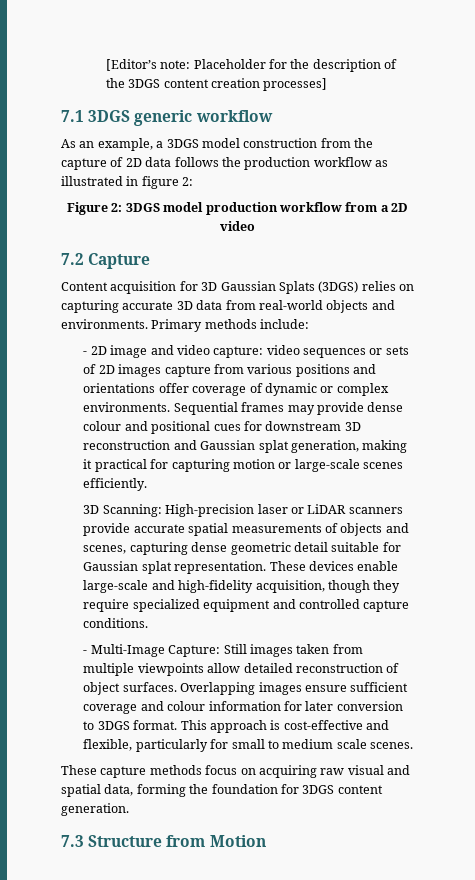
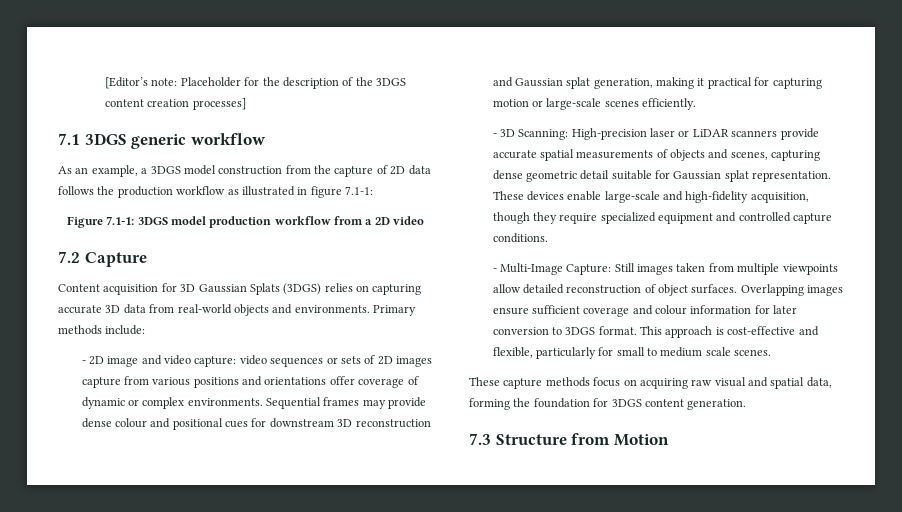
[182,177,194,186] 2: -> [345,186,373,195] 7.1-1:
[111,203,123,212] 2: -> [106,216,135,225] 7.1-1:
(148, 484) none -> [492,133,497,137] -

